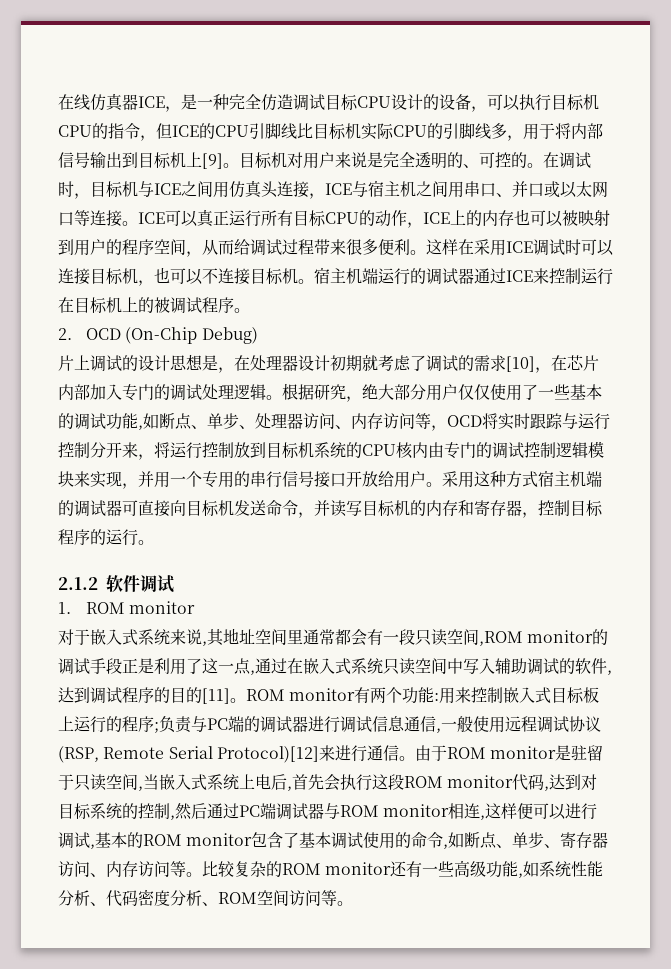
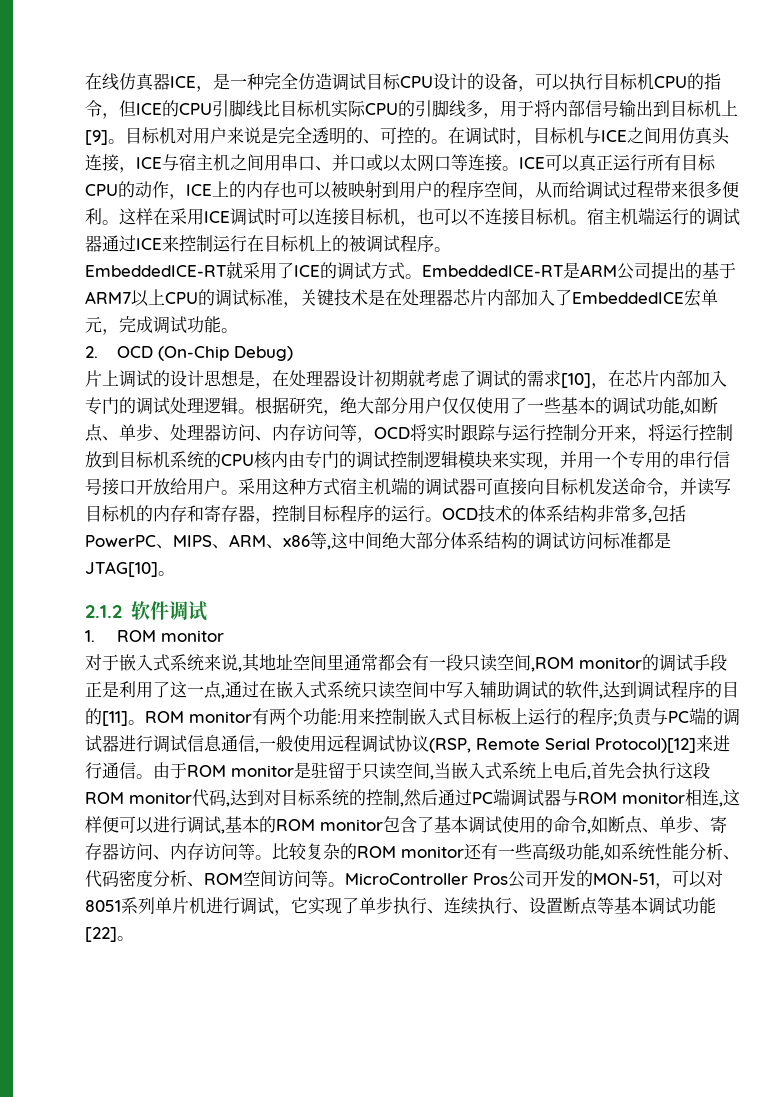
(250, 310) none -> [85,261,736,280] [85,289,718,308] [85,316,238,335] // EmbeddedICE-RT就采用了ICE的调试方式。EmbeddedICE-RT是ARM公司提出的基于ARM7以上CPU的调试标准，关键技术是在处理器芯片内部加入了EmbeddedICE宏单元，完成调试功能。
(154, 542) none -> [442,505,686,523] [85,532,671,550] [85,561,175,577] OCD技术的体系结构非常多,包括PowerPC、MIPS、ARM、x86等,这中间绝大部分体系结构的调试访问标准都是JTAG[10]。
(353, 903) none -> [345,870,723,889] [85,896,716,916] [85,927,134,942] MicroController Pros公司开发的MON-51，可以对8051系列单片机进行调试，它实现了单步执行、连续执行、设置断点等基本调试功能[22]。

